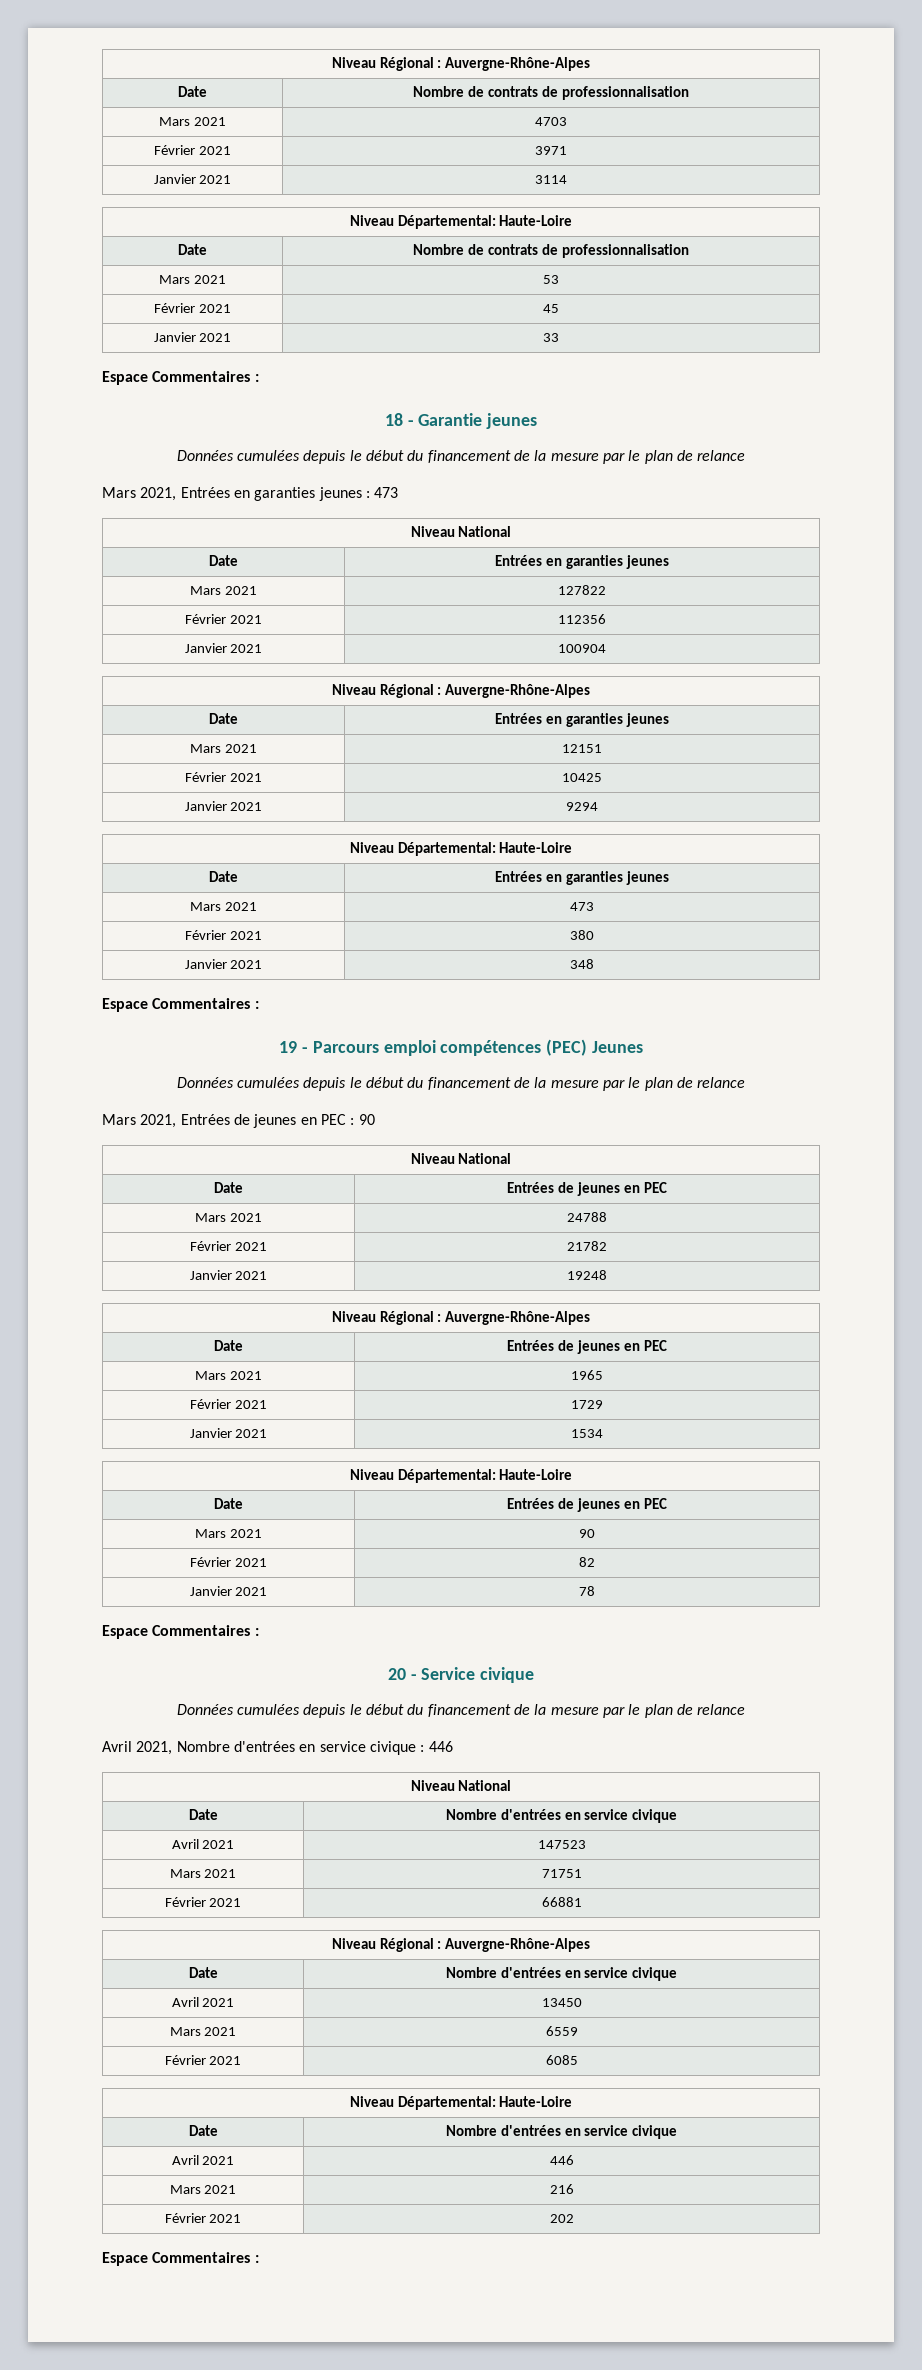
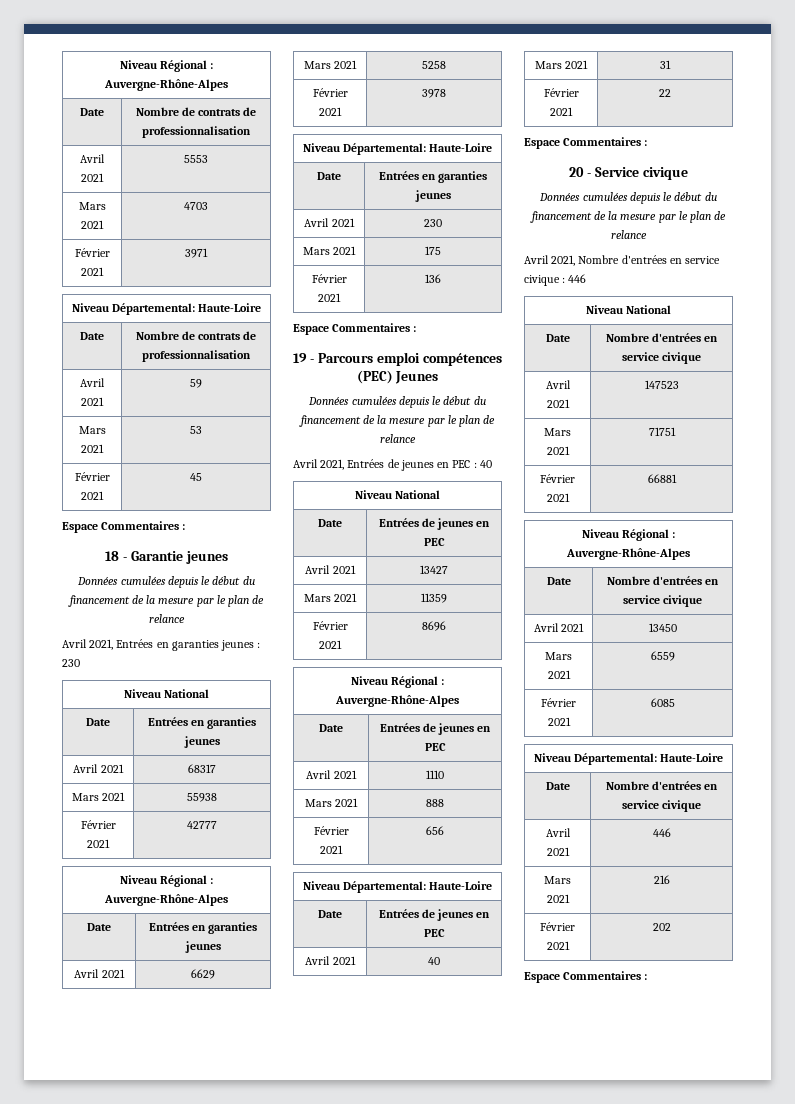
(689, 93) none -> [80,154,105,163] [81,173,104,182] [184,155,208,163] // Avril 2021 | 5553
[153,174,232,184] [535,175,567,184] // Janvier 2021 | 3114 -> (208, 253) none
(689, 251) none -> [80,378,105,387] [81,397,104,406] [190,379,202,388] // Avril 2021 | 59
[153,332,232,342] [543,333,559,342] // Janvier 2021 | 33 -> (202, 477) none
[102,487,136,498] Mars -> [62,639,87,648] Avril
[374,487,399,498] 473 -> [62,659,80,667] 230
[190,586,257,595] [558,585,606,595] [185,614,262,624] [558,614,606,624] [184,643,263,653] [558,644,606,653] // Mars 2021 | 127822 // Février 2021 | 112356 // Janvier 2021 | 100904 -> [73,764,124,773] [188,764,216,773] [71,792,126,801] [187,793,217,802] [80,820,116,829] [87,839,110,848] [187,821,217,829] // Avril 2021 | 68317 // Mars 2021 | 55938 // Février 2021 | 42777
[190,744,257,753] [562,744,602,753] [185,772,262,782] [562,773,602,782] [184,801,263,811] [566,802,598,811] // Mars 2021 | 12151 // Février 2021 | 10425 // Janvier 2021 | 9294 -> [74,969,125,978] [191,969,215,979] [303,60,358,69] [422,61,446,69] [312,88,348,97] [319,107,342,116] [422,89,446,98] // Avril 2021 | 6629 // Mars 2021 | 5258 // Février 2021 | 3978
[190,902,257,911] [570,902,594,911] [185,930,262,940] [570,930,594,940] [184,959,263,969] [570,959,594,969] // Mars 2021 | 473 // Février 2021 | 380 // Janvier 2021 | 348 -> [304,218,355,227] [424,219,442,227] [302,246,357,255] [425,246,441,255] [311,274,347,283] [318,293,341,302] [425,274,441,283] // Avril 2021 | 230 // Mars 2021 | 175 // Février 2021 | 136
[102,1114,136,1125] Mars -> [293,459,318,468] Avril
[358,1114,375,1125] 90 -> [479,460,492,468] 40
[195,1213,262,1222] [567,1212,607,1222] [190,1241,267,1251] [567,1241,607,1251] [189,1270,268,1280] [567,1270,607,1280] // Mars 2021 | 24788 // Février 2021 | 21782 // Janvier 2021 | 19248 -> [305,565,356,574] [420,565,448,574] [303,593,358,602] [421,593,447,603] [312,621,348,630] [319,640,342,649] [422,621,446,631] // Avril 2021 | 13427 // Mars 2021 | 11359 // Février 2021 | 8696
[195,1371,262,1380] [571,1370,603,1380] [190,1399,267,1409] [571,1400,603,1409] [189,1428,268,1438] [571,1429,603,1438] // Mars 2021 | 1965 // Février 2021 | 1729 // Janvier 2021 | 1534 -> [306,770,357,779] [426,770,444,779] [304,798,359,807] [426,799,444,807] [313,826,349,835] [320,845,343,854] [426,826,444,835] // Avril 2021 | 1110 // Mars 2021 | 888 // Février 2021 | 656
[195,1529,262,1538] [579,1529,595,1538] [190,1557,267,1567] [579,1557,595,1567] [189,1586,268,1596] [579,1586,595,1596] // Mars 2021 | 90 // Février 2021 | 82 // Janvier 2021 | 78 -> [305,956,356,965] [428,957,440,965] [534,60,589,69] [660,60,671,69] [543,88,579,97] [550,107,573,116] [659,89,671,97] // Avril 2021 | 40 // Mars 2021 | 31 // Février 2021 | 22

